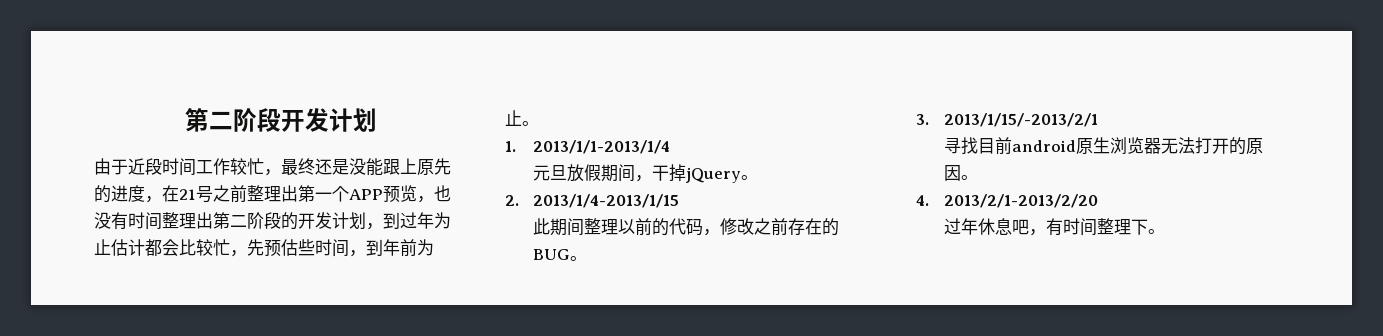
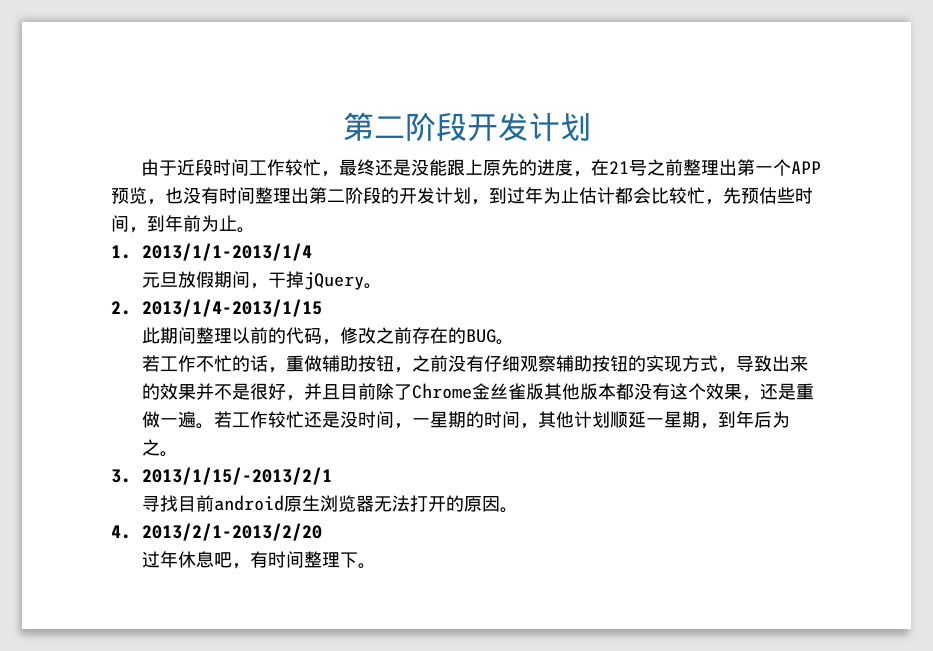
(588, 258) none -> [141,355,808,373] [141,383,814,401] [141,411,790,429] [141,439,178,457] // 若工作不忙的话，重做辅助按钮，之前没有仔细观察辅助按钮的实现方式，导致出来的效果并不是很好，并且目前除了Chrome金丝雀版其他版本都没有这个效果，还是重做一遍。若工作较忙还是没时间，一星期的时间，其他计划顺延一星期，到年后为之。

